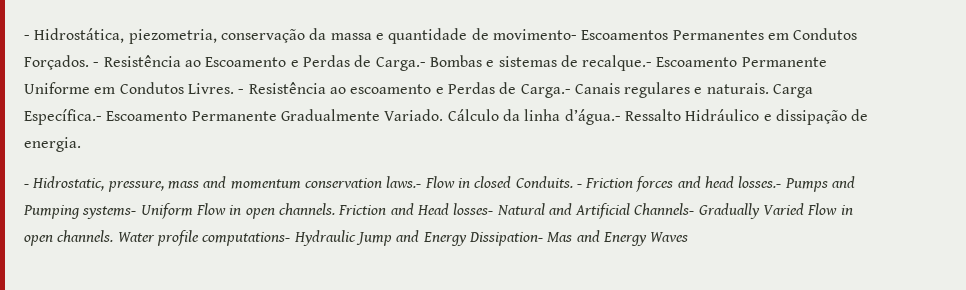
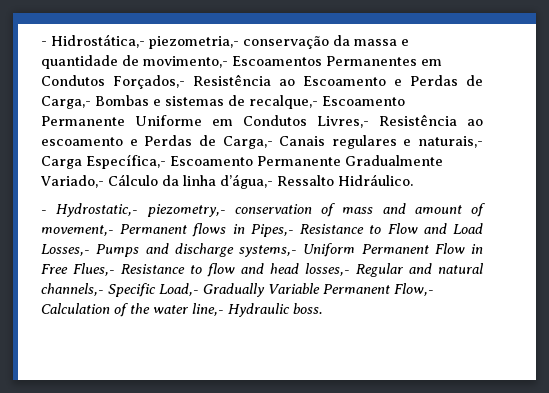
[24,28,217,44] - Hidrostática, piezometria, -> [41,34,239,49] - Hidrostática,- piezometria,-
[492,29,577,40] movimento- -> [143,56,228,68] movimento,-
[24,55,100,70] Forçados. - -> [113,75,185,89] Forçados,-
[375,57,426,71] Carga.- -> [41,96,91,109] Carga,-
[582,55,653,71] recalque.- -> [249,95,318,109] recalque,-
[187,83,245,94] Livres. - -> [317,116,369,128] Livres,-
[520,84,571,98] Carga.- -> [222,136,273,149] Carga,-
[706,83,814,98] [24,109,102,125] naturais. Carga Específica.- -> [418,136,483,148] [41,154,166,169] naturais,- Carga Específica,-
[384,109,444,121] Variado. -> [40,175,104,188] Variado,-
[564,109,869,125] [24,137,81,152] [24,176,856,192] [23,203,853,219] [24,230,689,246] d’água.- Ressalto Hidráulico e dissipação de energia. // - Hidrostatic, pressure, mass and momentum conservation laws.- Flow in closed Conduits. - Friction forces and head losses.- Pumps and Pumping systems- Uniform Flow in open channels. Friction and Head losses- Natural and Artificial Channels- Gradually Varied Flow in open channels. Water profile computations- Hydraulic Jump and Energy Dissipation- Mas and Energy Waves -> [220,174,413,189] [41,203,485,217] [41,223,484,237] [41,243,483,257] [41,263,484,277] [41,283,434,297] [41,303,322,317] d’água,- Ressalto Hidráulico. // - Hydrostatic,- piezometry,- conservation of mass and amount of movement,- Permanent flows in Pipes,- Resistance to Flow and Load Losses,- Pumps and discharge systems,- Uniform Permanent Flow in Free Flues,- Resistance to flow and head losses,- Regular and natural channels,- Specific Load,- Gradually Variable Permanent Flow,- Calculation of the water line,- Hydraulic boss.

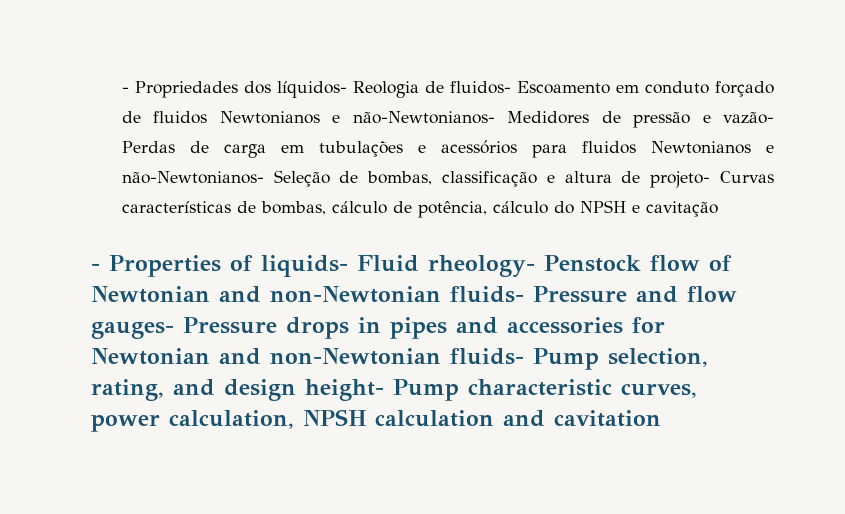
[41,34,409,49] [41,55,442,69] [41,74,483,89] [41,95,405,109] [41,114,483,128] [41,135,483,149] [41,154,443,169] [40,174,413,189] [41,203,485,217] [41,223,484,237] [41,243,483,257] [41,263,484,277] [41,283,434,297] [41,303,322,317] - Hidrostática,- piezometria,- conservação da massa e quantidade de movimento,- Escoamentos Permanentes em Condutos Forçados,- Resistência ao Escoamento e Perdas de Carga,- Bombas e sistemas de recalque,- Escoamento Permanente Uniforme em Condutos Livres,- Resistência ao escoamento e Perdas de Carga,- Canais regulares e naturais,- Carga Específica,- Escoamento Permanente Gradualmente Variado,- Cálculo da linha d’água,- Ressalto Hidráulico. // - Hydrostatic,- piezometry,- conservation of mass and amount of movement,- Permanent flows in Pipes,- Resistance to Flow and Load Losses,- Pumps and discharge systems,- Uniform Permanent Flow in Free Flues,- Resistance to flow and head losses,- Regular and natural channels,- Specific Load,- Gradually Variable Permanent Flow,- Calculation of the water line,- Hydraulic boss. -> [121,81,775,98] [121,111,775,128] [121,140,774,158] [121,170,774,188] [121,200,718,218] [91,255,732,277] [91,286,737,303] [91,317,665,339] [91,348,708,370] [91,379,697,401] [91,409,661,432] - Propriedades dos líquidos- Reologia de fluidos- Escoamento em conduto forçado de fluidos Newtonianos e não-Newtonianos- Medidores de pressão e vazão- Perdas de carga em tubulações e acessórios para fluidos Newtonianos e não-Newtonianos- Seleção de bombas, classificação e altura de projeto- Curvas características de bombas, cálculo de potência, cálculo do NPSH e cavitação // - Properties of liquids- Fluid rheology- Penstock flow of Newtonian and non-Newtonian fluids- Pressure and flow gauges- Pressure drops in pipes and accessories for Newtonian and non-Newtonian fluids- Pump selection, rating, and design height- Pump characteristic curves, power calculation, NPSH calculation and cavitation

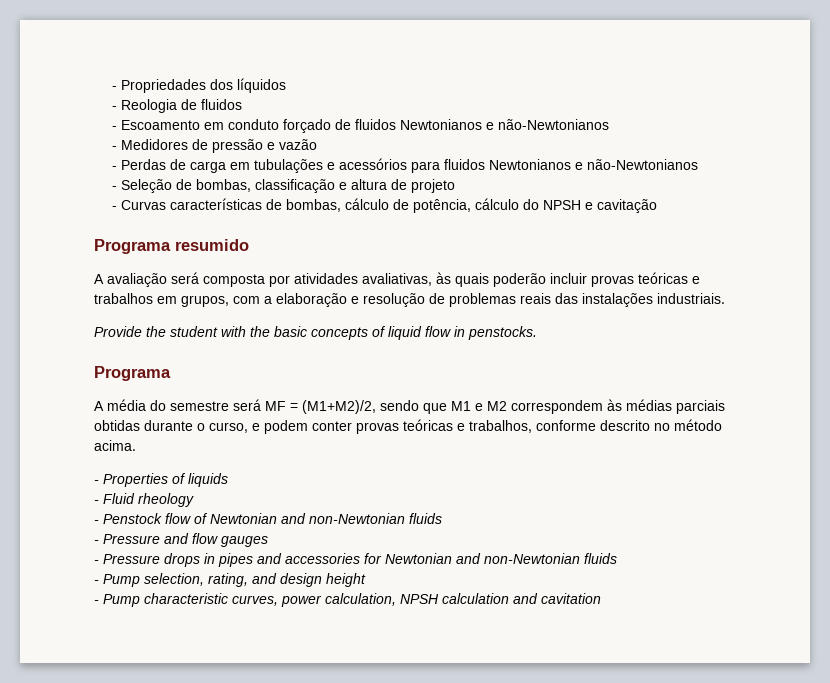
[276,81,511,98] líquidos- Reologia de fluidos- -> [236,78,286,93] [111,99,242,113] [111,126,117,130] líquidos // - Reologia de fluidos // -
[352,111,495,124] não-Newtonianos- -> [497,119,609,130] [111,146,117,150] não-Newtonianos // -
[723,112,775,124] vazão- -> [278,139,317,150] [111,166,117,170] vazão // -
[121,171,264,184] não-Newtonianos- -> [586,159,698,170] [111,186,117,190] não-Newtonianos // -
[650,171,711,188] projeto- -> [410,179,455,193] [111,206,117,210] projeto // -
[91,255,535,277] - Properties of liquids- Fluid rheology- -> [94,239,249,254] [94,272,700,287] [94,293,725,307] [94,326,537,340] [94,366,171,381] [94,399,725,414] [94,419,722,434] [94,440,136,451] [94,473,228,487] [94,493,194,507] [94,520,99,524] Programa resumido // A avaliação será composta por atividades avaliativas, às quais poderão incluir provas teóricas e trabalhos em grupos, com a elaboração e resolução de problemas reais das instalações industriais. // Provide the student with the basic concepts of liquid flow in penstocks. // Programa // A média do semestre será MF = (M1+M2)/2, sendo que M1 e M2 correspondem às médias parciais obtidas durante o curso, e podem conter provas teóricas e trabalhos, conforme descrito no método acima. // - Properties of liquids // - Fluid rheology // -
[450,286,524,303] fluids- -> [409,513,442,524] [94,540,99,544] fluids // -
[91,322,174,339] gauges- -> [221,536,268,547] [94,560,99,564] gauges // -
[450,348,524,365] fluids- -> [584,553,617,564] [94,580,99,584] fluids // -
[305,379,384,401] height- -> [326,573,366,587] [94,600,99,604] height // -

